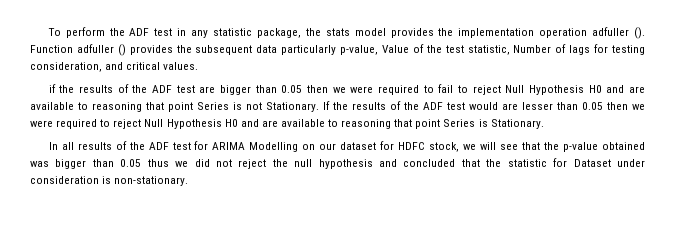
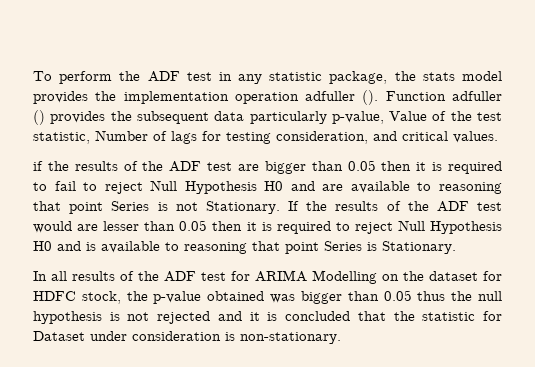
[332,86,374,93] we were -> [416,162,443,171] it is
[632,104,645,110] [30,120,53,127] we were -> [246,222,272,231] it is
[261,120,278,127] are -> [86,242,96,251] is
[319,143,337,150] our -> [403,271,424,281] the
[463,142,541,150] we will see that -> (121, 297) none
[175,159,398,169] we did not reject the null hypothesis and -> [451,291,502,301] [33,311,278,324] the null hypothesis is not rejected and it is

